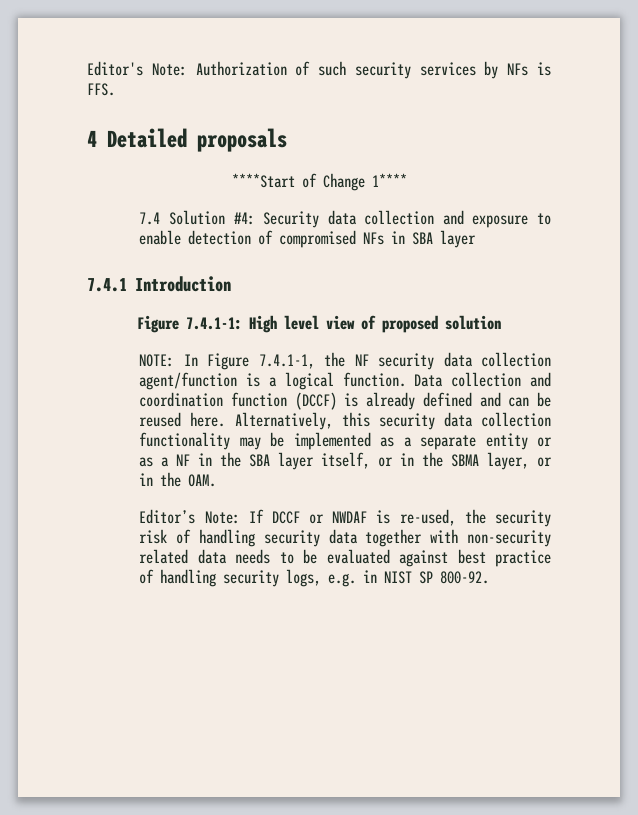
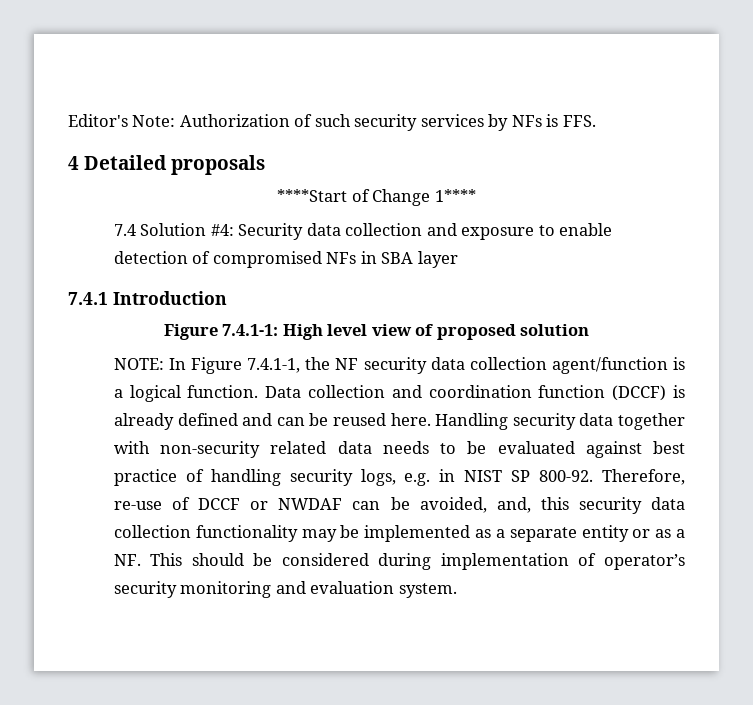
[234,412,551,430] [139,432,552,450] [139,452,553,470] [139,472,217,487] [139,509,551,527] [139,529,255,547] Alternatively, this security data collection functionality may be implemented as a separate entity or as a NF in the SBA layer itself, or in the SBMA layer, or in the OAM. // Editor’s Note: If DCCF or NWDAF is re-used, the security risk of handling -> [435,413,509,430] Handling
(490, 577) none -> [601,469,685,485] [113,497,685,514] [113,525,685,542] [113,553,685,570] [113,581,457,598] Therefore, re-use of DCCF or NWDAF can be avoided, and, this security data collection functionality may be implemented as a separate entity or as a NF. This should be considered during implementation of operator’s security monitoring and evaluation system.

